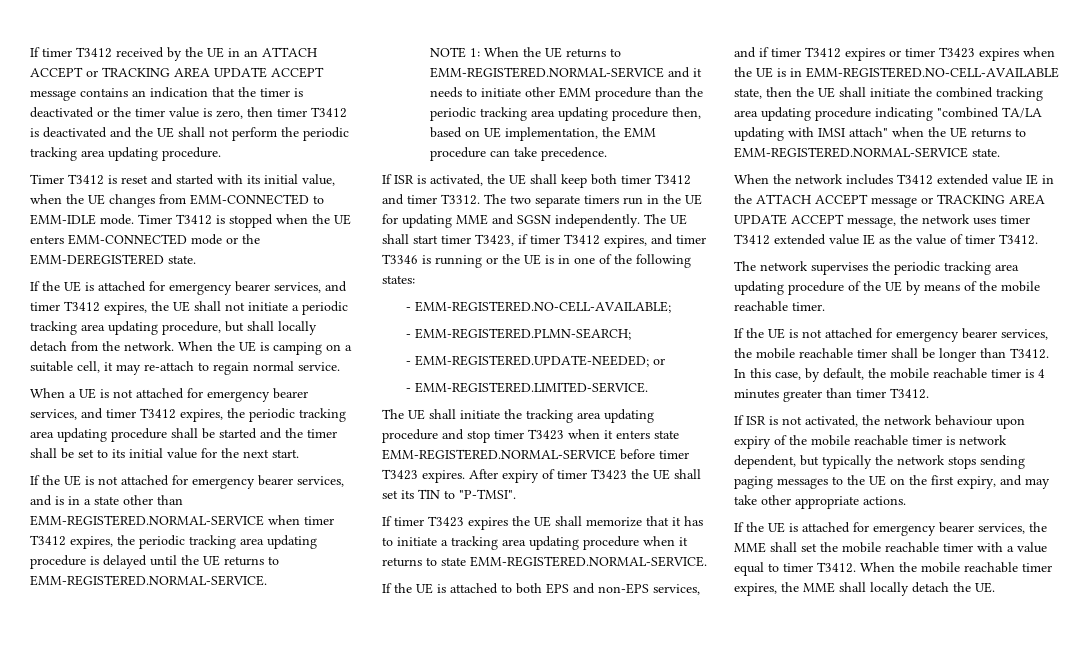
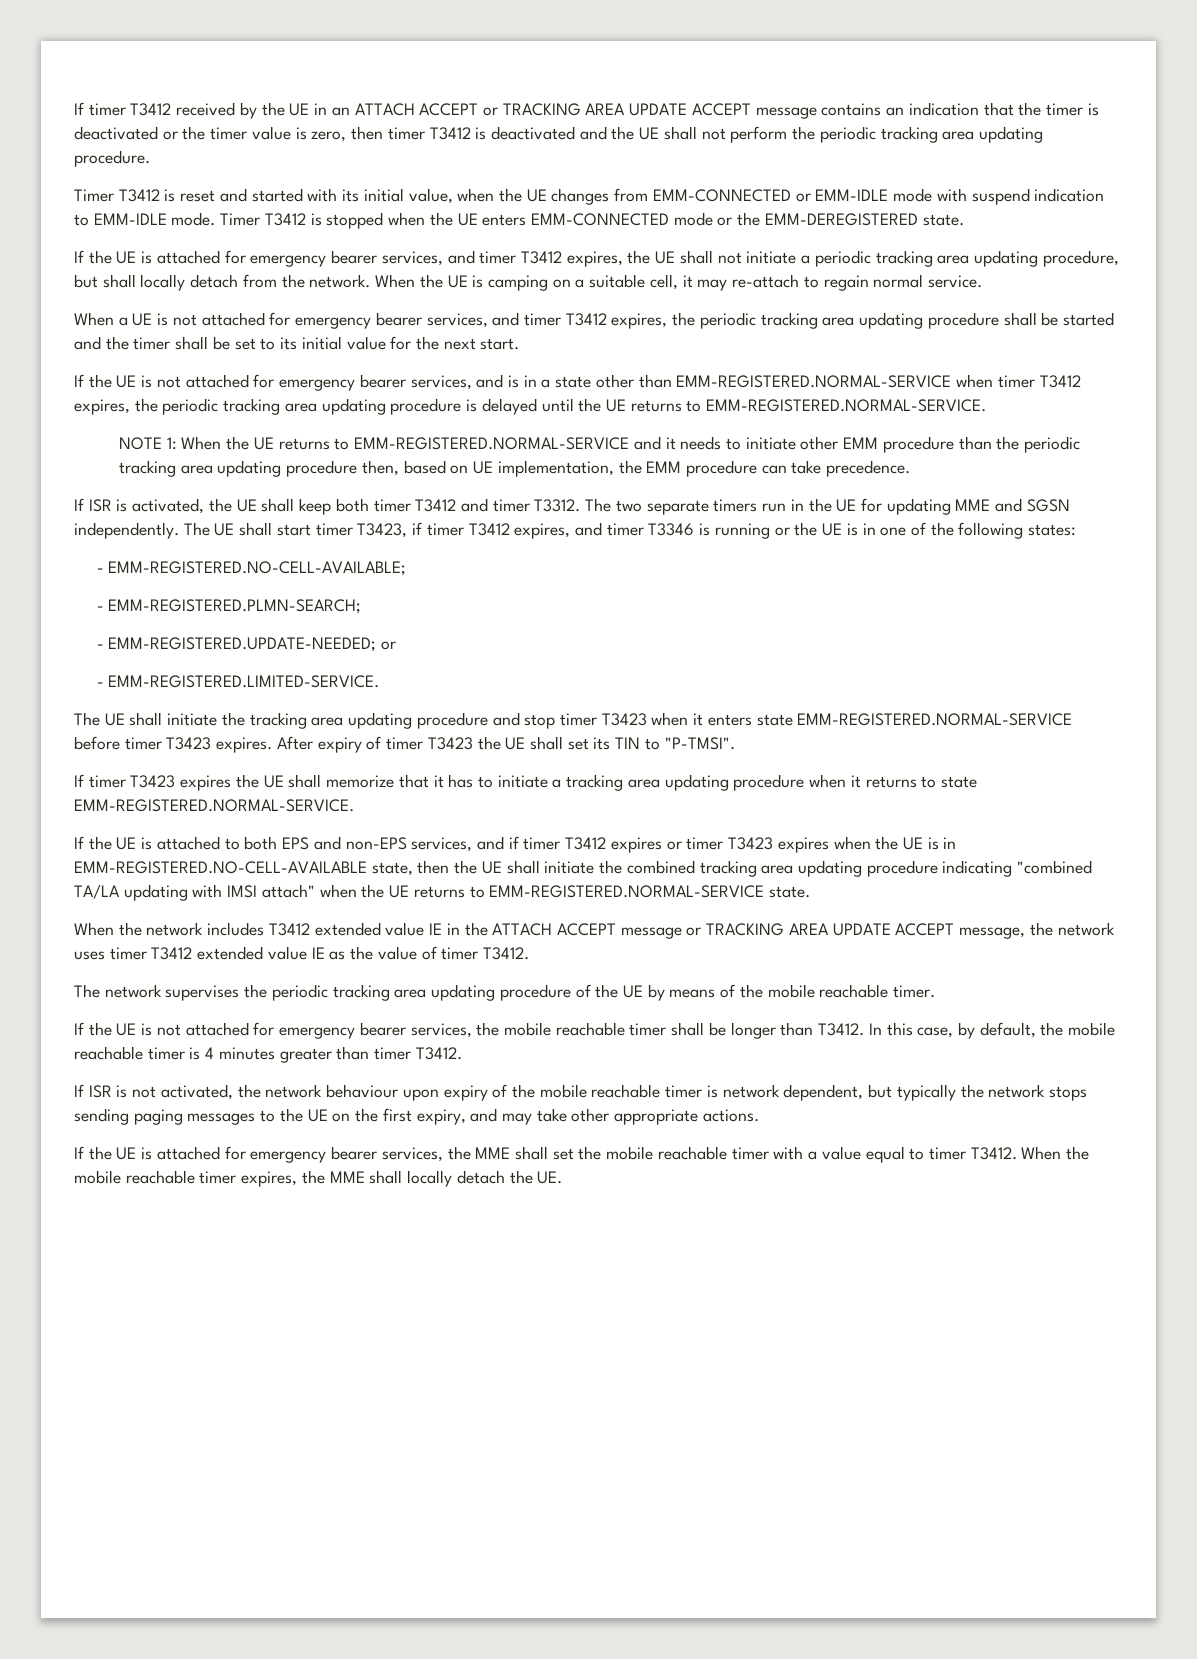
(309, 199) none -> [795,188,1105,205] or EMM-IDLE mode with suspend indication

